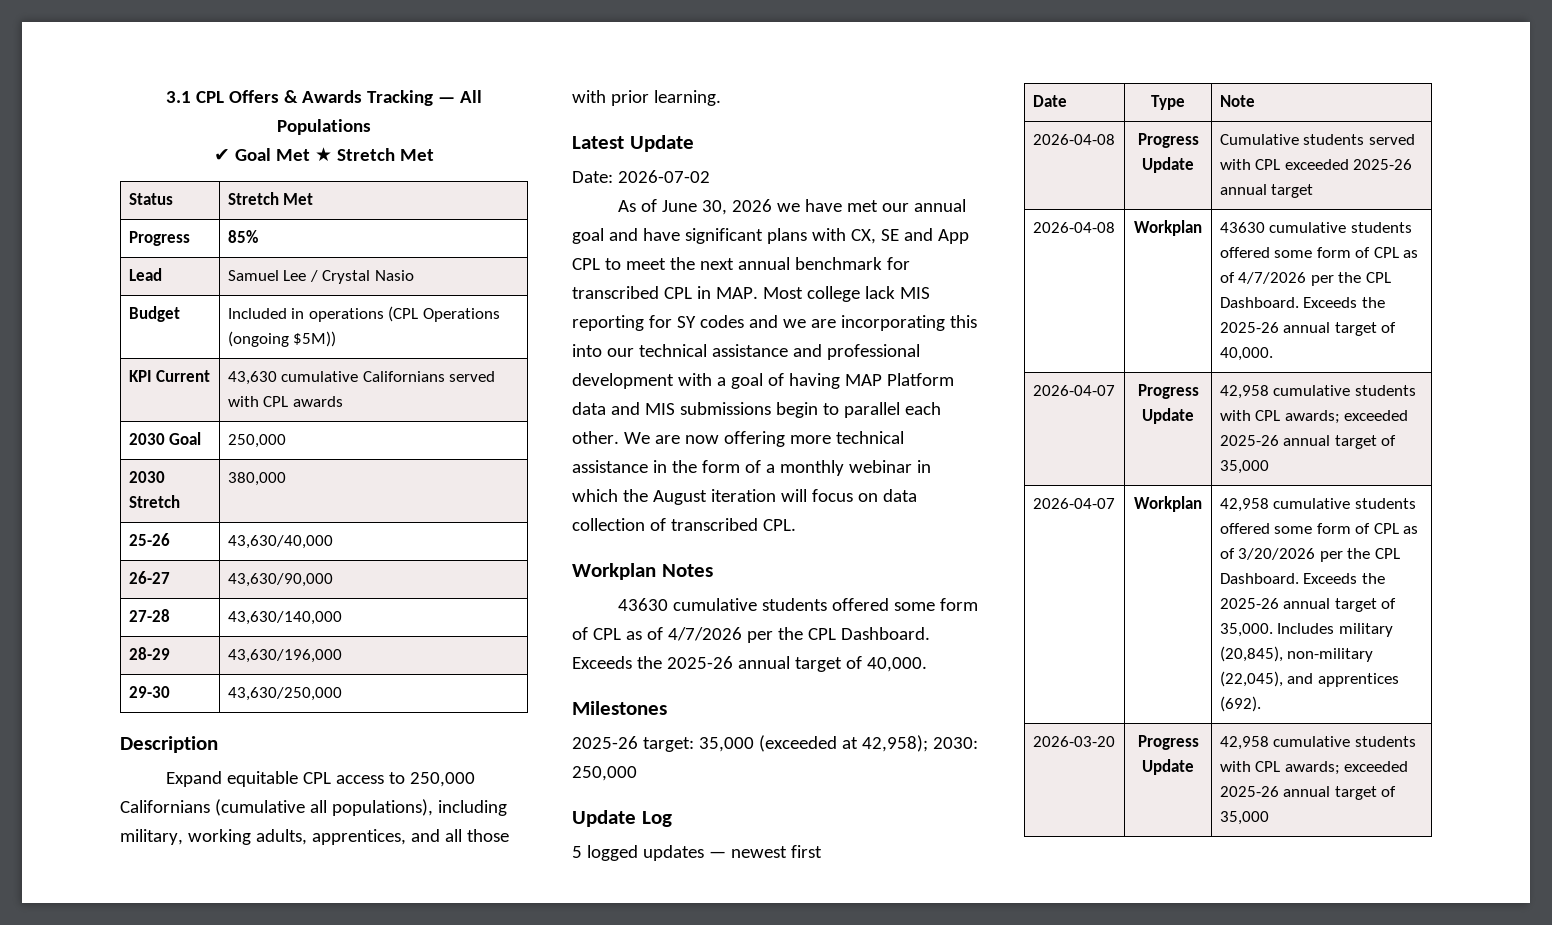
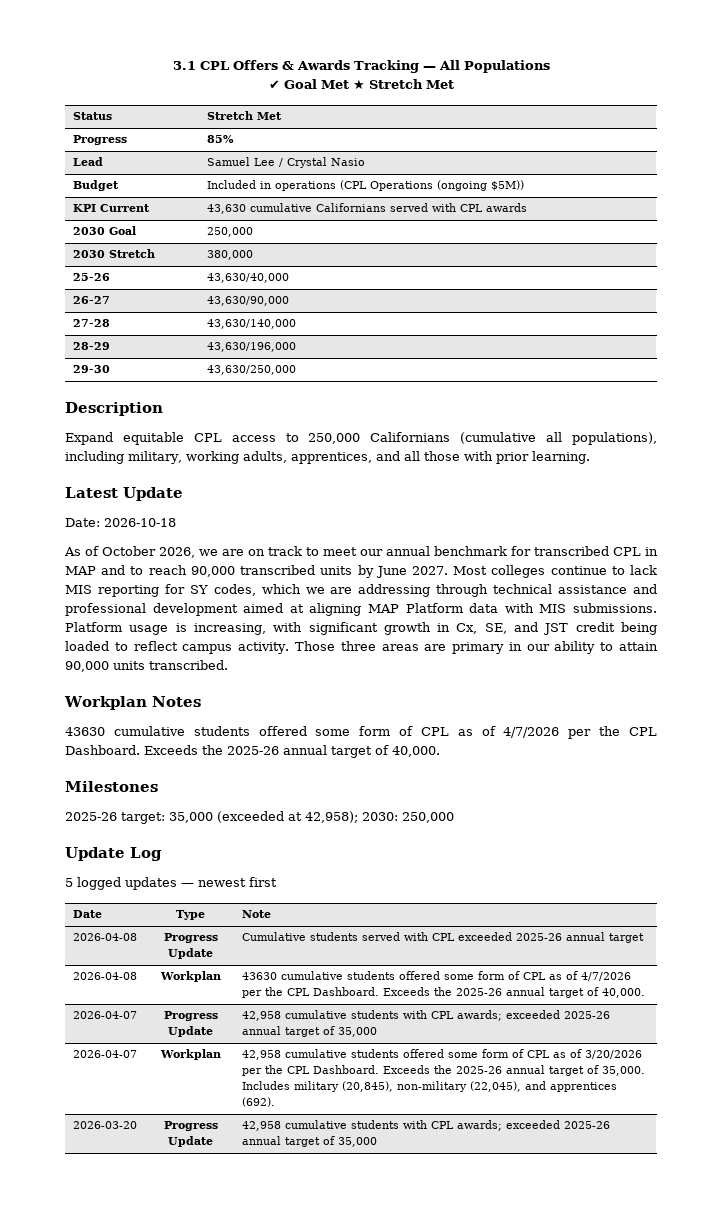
[617,170,710,183] 2026-07-02 -> [104,518,176,527] 2026-10-18
[662,199,967,215] [572,228,969,244] [572,257,734,270] June 30, 2026 we have met our annual goal and have significant plans with CX, SE and App CPL to meet the next -> [102,546,383,558] October 2026, we are on track to meet our
[715,286,860,302] MAP. Most college -> [65,565,625,578] MAP and to reach 90,000 transcribed units by June 2027. Most colleges continue to
[699,315,977,331] [572,344,634,357] codes and we are incorporating this into our -> [213,584,489,597] codes, which we are addressing through
[677,373,954,389] [572,402,941,418] [572,431,904,447] [572,460,931,476] [572,489,917,505] [572,518,796,531] with a goal of having MAP Platform data and MIS submissions begin to parallel each other. We are now offering more technical assistance in the form of a monthly webinar in which the August iteration will focus on data collection of transcribed CPL. -> [243,603,658,616] [65,622,658,635] [65,641,658,654] [65,660,228,672] aimed at aligning MAP Platform data with MIS submissions. Platform usage is increasing, with significant growth in Cx, SE, and JST credit being loaded to reflect campus activity. Those three areas are primary in our ability to attain 90,000 units transcribed.

